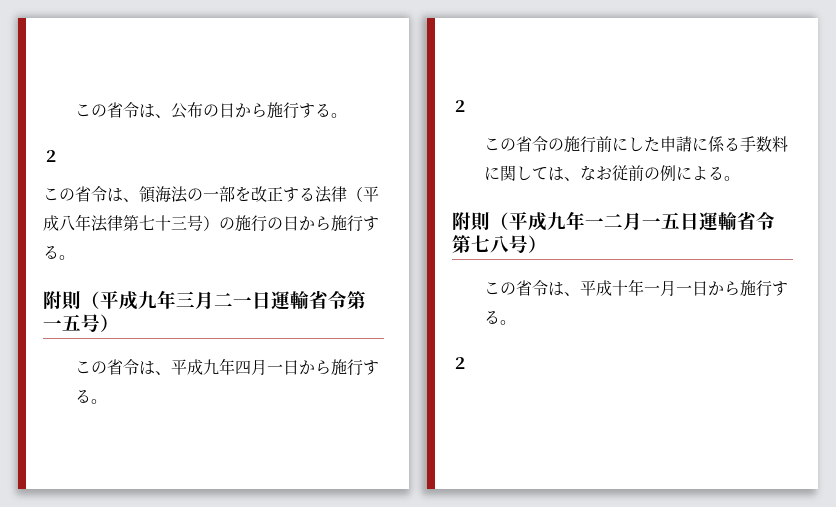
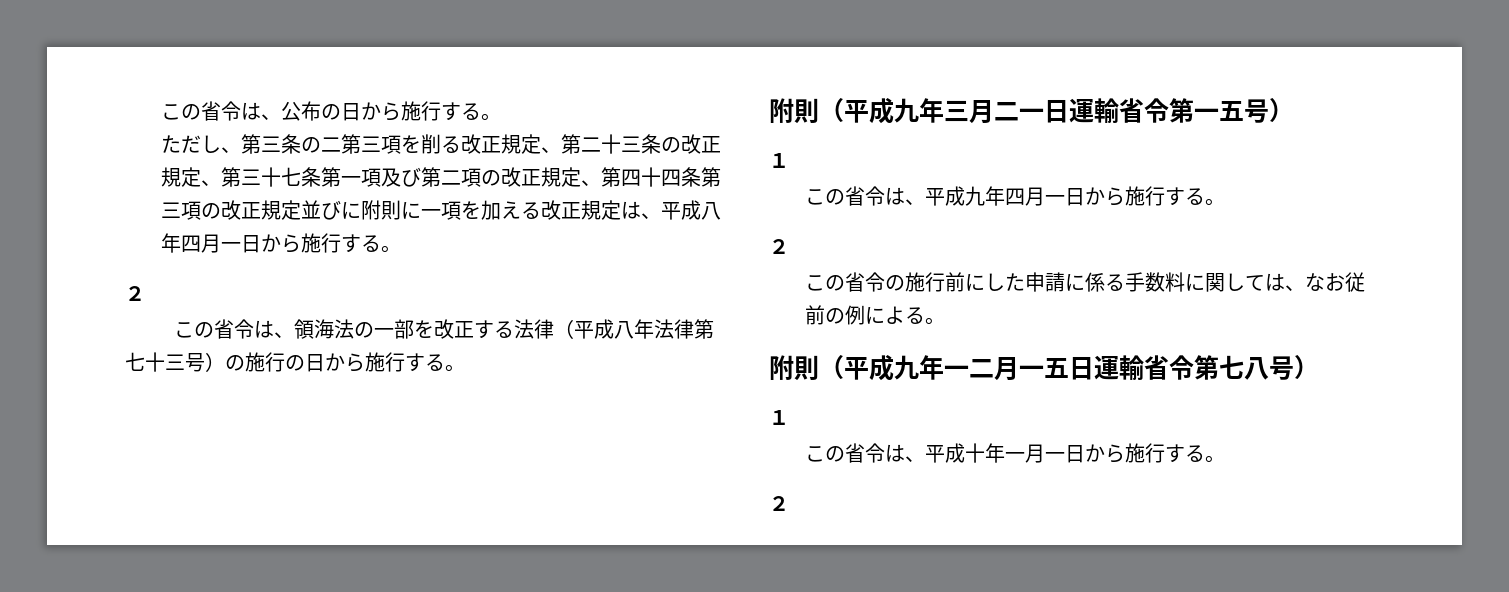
(347, 115) none -> [161,134,722,154] [161,167,722,187] [161,200,722,220] [161,233,402,253] // ただし、第三条の二第三項を削る改正規定、第二十三条の改正規定、第三十七条第一項及び第二項の改正規定、第四十四条第三項の改正規定並びに附則に一項を加える改正規定は、平成八年四月一日から施行する。
(119, 323) none -> [769,153,789,168] // １
(547, 244) none -> [769,410,789,425] // １

